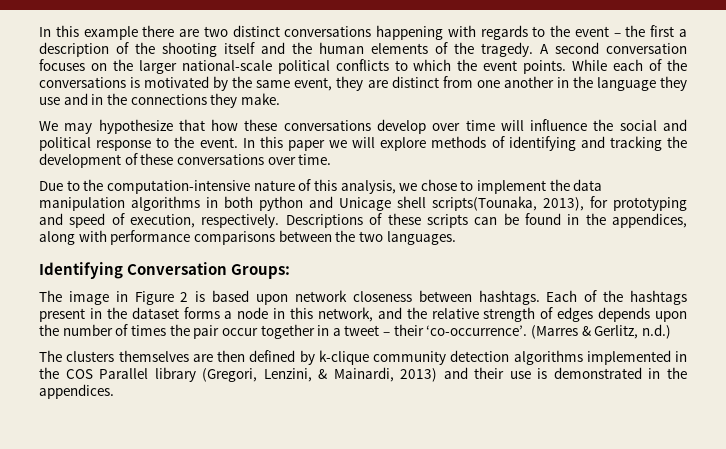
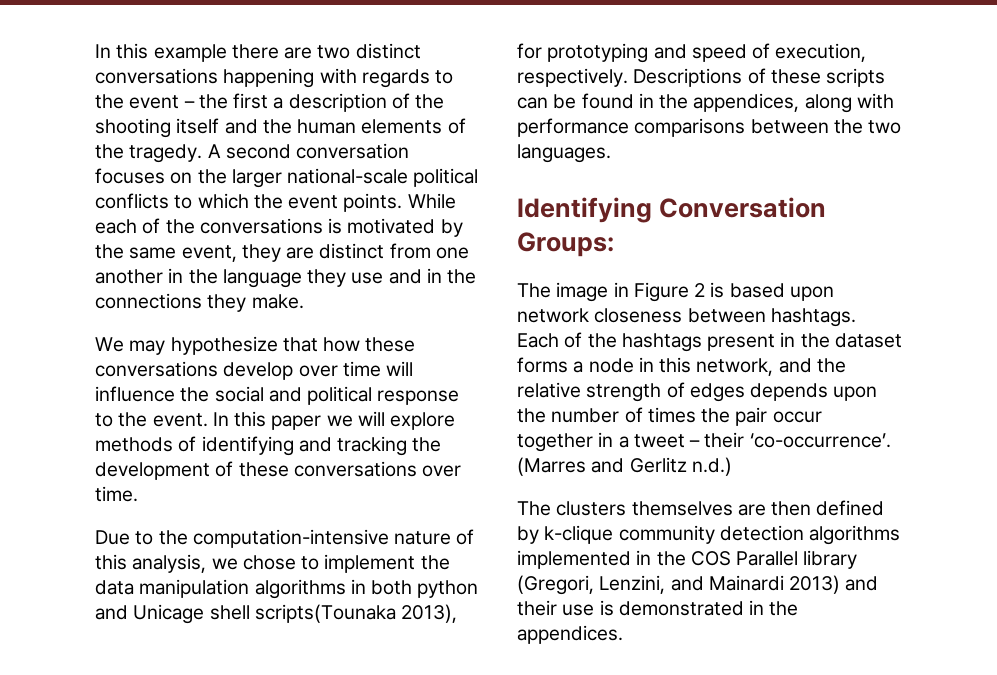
[432,196,537,211] scripts(Tounaka, -> [254,604,396,623] scripts(Tounaka
[581,325,639,339] & Gerlitz, -> [591,457,687,473] and Gerlitz
[318,367,394,382] & Mainardi, -> [670,575,784,591] and Mainardi

